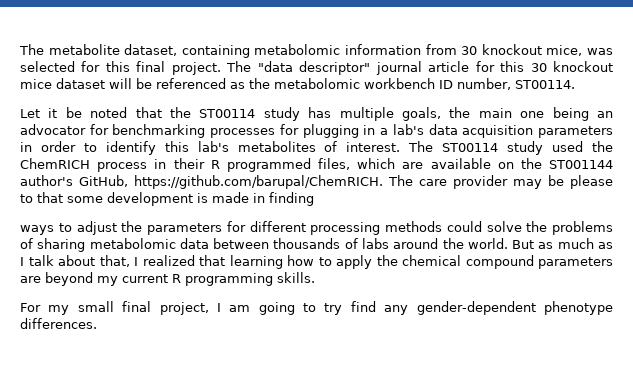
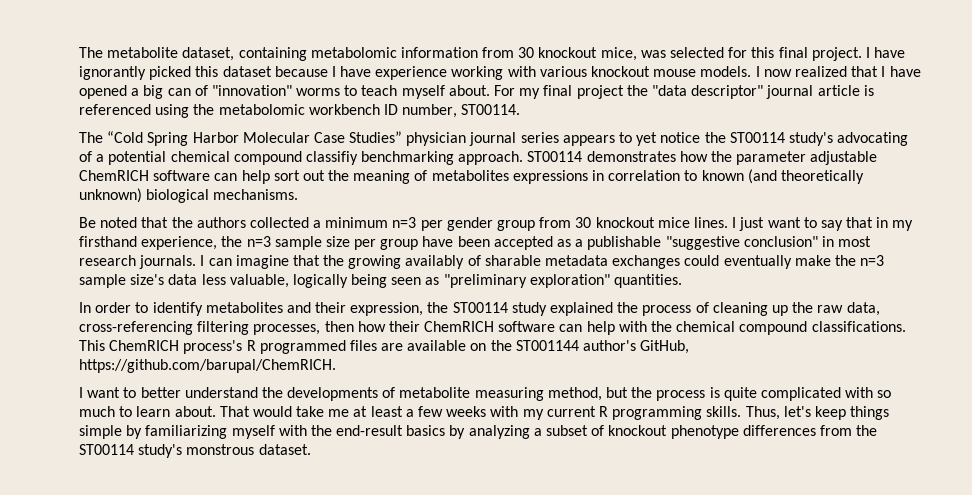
[226,61,613,75] [20,78,245,89] The "data descriptor" journal article for this 30 knockout mice dataset will be referenced as -> [865,47,906,58] [79,66,921,80] [79,85,874,99] [79,104,190,118] I have ignorantly picked this dataset because I have experience working with various knockout mouse models. I now realized that I have opened a big can of "innovation" worms to teach myself about. For my final project the "data descriptor" journal article is referenced using
[20,107,613,121] [20,124,614,138] [20,141,613,155] [20,158,396,172] Let it be noted that the ST00114 study has multiple goals, the main one being an advocator for benchmarking processes for plugging in a lab's data acquisition parameters in order to identify this lab's metabolites of interest. The ST00114 study used the ChemRICH process in their R programmed files, which -> [79,131,909,146] [79,151,878,165] [79,169,864,184] [79,188,299,203] [79,217,914,231] [79,236,872,250] [79,255,885,269] [79,274,683,288] [79,302,880,316] [79,321,906,335] [79,340,377,354] The “Cold Spring Harbor Molecular Case Studies” physician journal series appears to yet notice the ST00114 study's advocating of a potential chemical compound classifiy benchmarking approach. ST00114 demonstrates how the parameter adjustable ChemRICH software can help sort out the meaning of metabolites expressions in correlation to known (and theoretically unknown) biological mechanisms. // Be noted that the authors collected a minimum n=3 per gender group from 30 knockout mice lines. I just want to say that in my firsthand experience, the n=3 sample size per group have been accepted as a publishable "suggestive conclusion" in most research journals. I can imagine that the growing availably of sharable metadata exchanges could eventually make the n=3 sample size's data less valuable, logically being seen as "preliminary exploration" quantities. // In order to identify metabolites and their expression, the ST00114 study explained the process of cleaning up the raw data, cross-referencing filtering processes, then how their ChemRICH software can help with the chemical compound classifications. This ChemRICH process's R programmed files
[388,175,613,189] [20,192,314,206] [20,221,613,235] [20,238,614,252] [20,255,613,269] [20,272,93,286] The care provider may be please to that some development is made in finding // ways to adjust the parameters for different processing methods could solve the problems of sharing metabolomic data between thousands of labs around the world. But as much as I talk about that, I realized that learning how to apply the chemical compound parameters are beyond -> [79,387,892,401] [79,406,519,417] // I want to better understand the developments of metabolite measuring method, but the process is quite complicated with so much to learn about. That would take me at least a few weeks with
[20,301,613,315] [20,318,97,329] // For my small final project, I am going to try find any gender-dependent phenotype differences. -> [745,406,890,420] [79,425,878,439] [79,444,311,458] Thus, let's keep things simple by familiarizing myself with the end-result basics by analyzing a subset of knockout phenotype differences from the ST00114 study's monstrous dataset.

